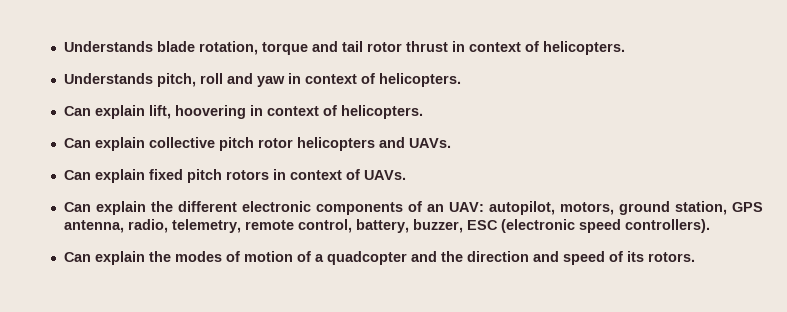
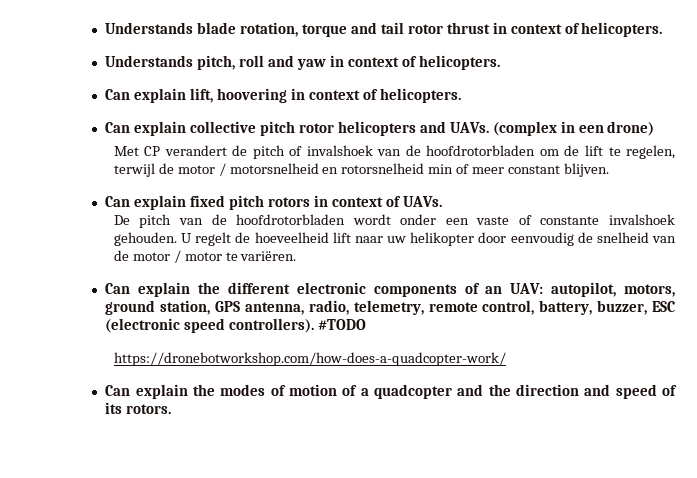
(451, 143) none -> [492,121,655,136] [113,145,675,159] [113,163,609,177] (complex in een drone) // Met CP verandert de pitch of invalshoek van de hoofdrotorbladen om de lift te regelen, terwijl de motor / motorsnelheid en rotorsnelheid min of meer constant blijven.
(406, 175) none -> [113,214,675,228] [113,232,676,246] [113,250,297,263] // De pitch van de hoofdrotorbladen wordt onder een vaste of constante invalshoek gehouden. U regelt de hoeveelheid lift naar uw helikopter door eenvoudig de snelheid van de motor / motor te variëren.
(710, 226) none -> [318,319,367,330] [113,352,506,366] #TODO // https://dronebotworkshop.com/how-does-a-quadcopter-work/

